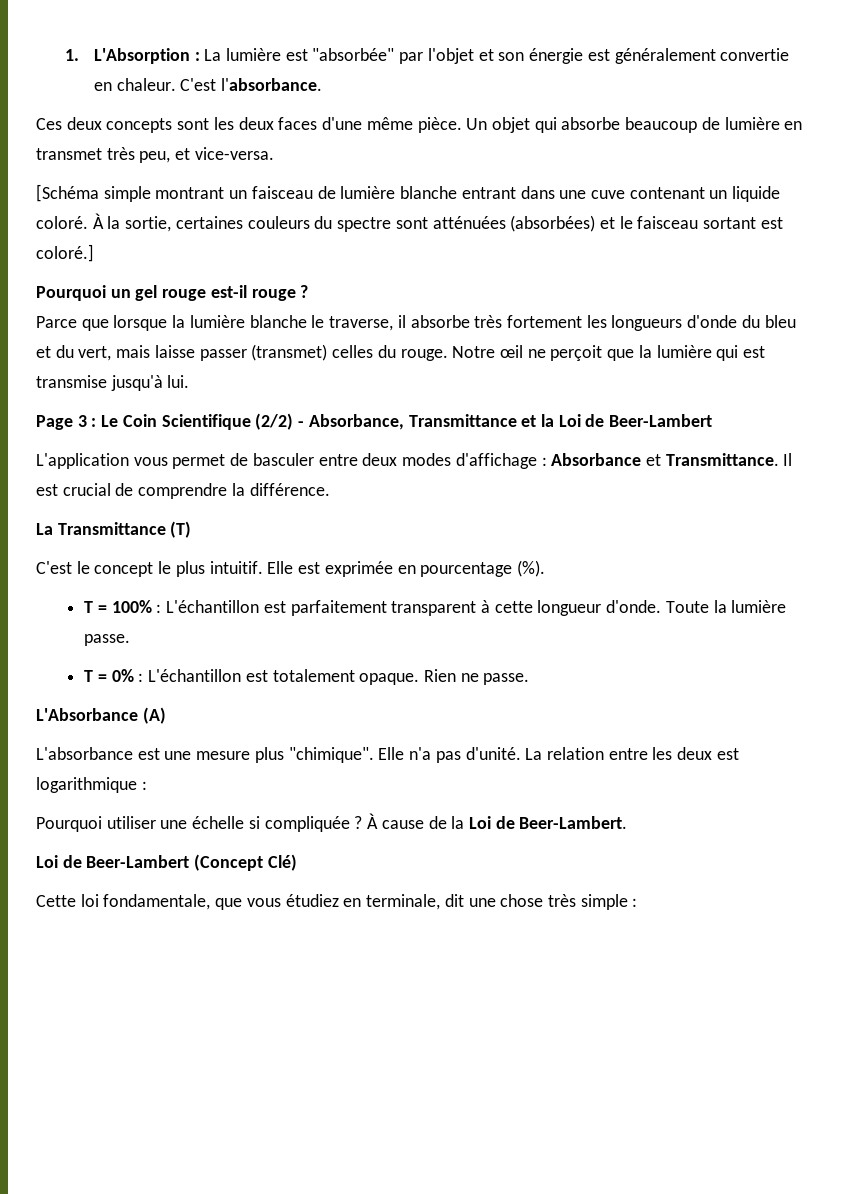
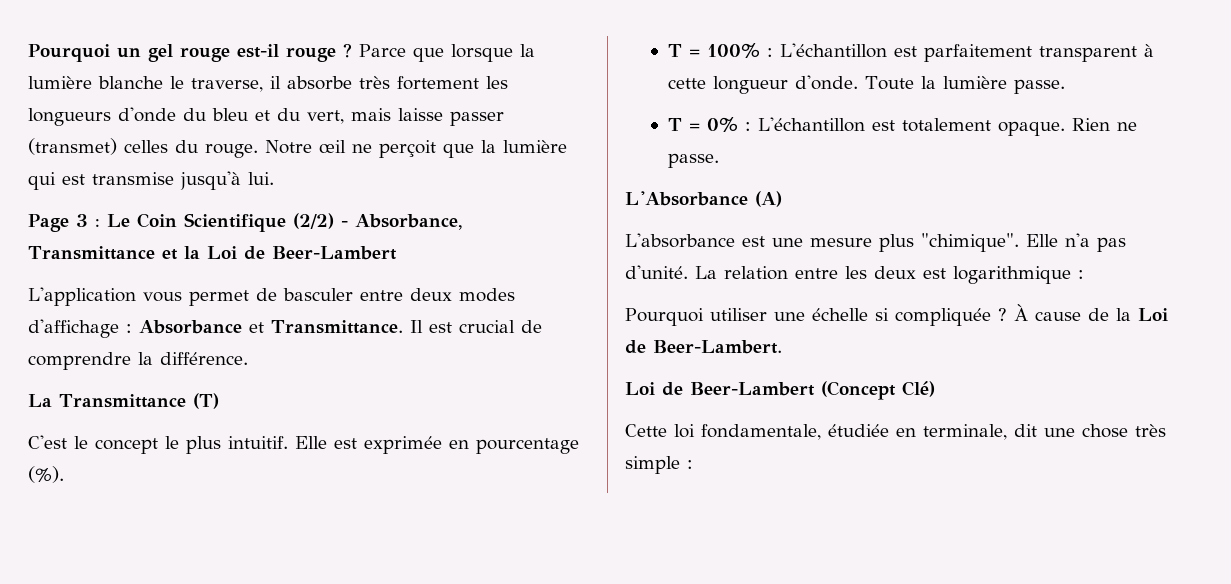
[64,48,790,64] [93,78,322,91] [36,117,803,133] [36,147,274,163] [36,184,781,202] [36,213,783,232] [36,244,94,262] 1. L'Absorption : La lumière est "absorbée" par l'objet et son énergie est généralement convertie en chaleur. C'est l'absorbance. // Ces deux concepts sont les deux faces d'une même pièce. Un objet qui absorbe beaucoup de lumière en transmet très peu, et vice-versa. // [Schéma simple montrant un faisceau de lumière blanche entrant dans une cuve contenant un liquide coloré. À la sortie, certaines couleurs du spectre sont atténuées (absorbées) et le faisceau sortant est coloré.] // -> (28, 53) none
(309, 291) // -> (352, 50) none
[215,894,339,910] que vous étudiez -> [828,424,889,437] étudiée

